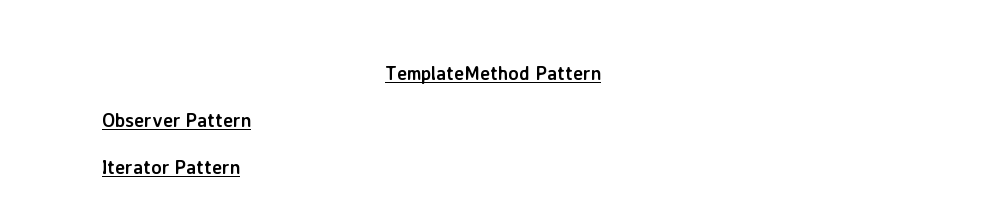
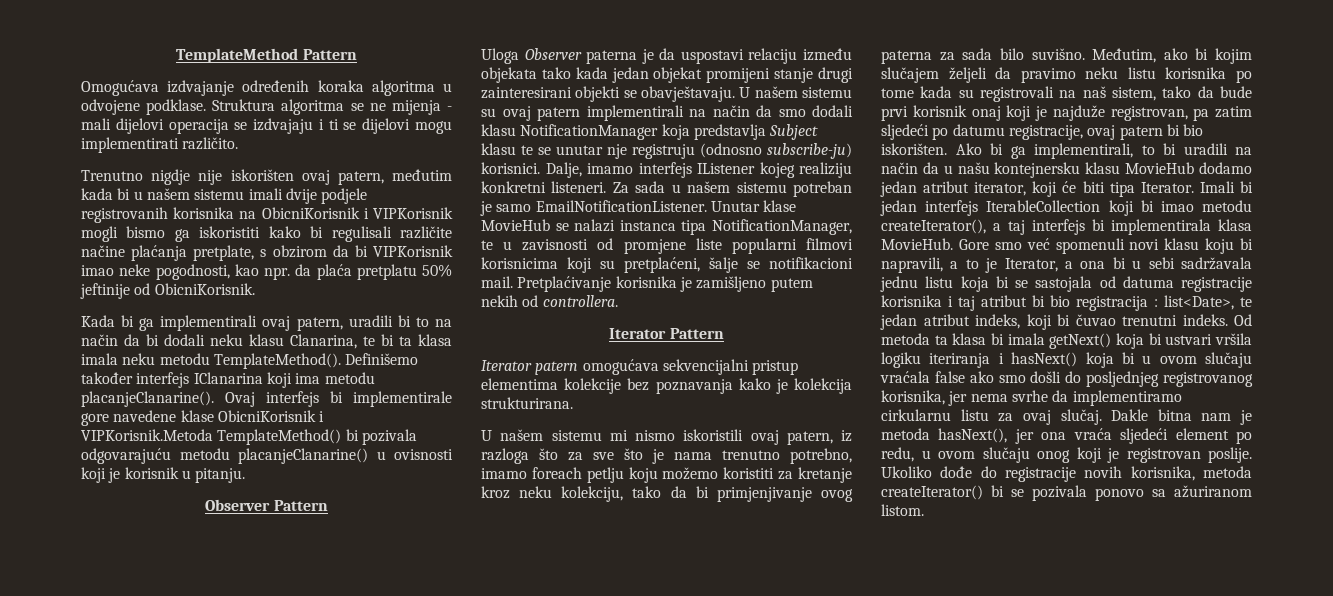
[102,113,252,127] [102,160,241,174] Observer Pattern // Iterator Pattern -> [81,80,452,96] [81,99,453,115] [81,118,452,134] [81,137,239,153] [81,169,453,185] [81,188,368,204] [81,207,453,223] [81,226,452,242] [81,245,453,261] [81,264,452,280] [80,283,255,299] [81,315,452,331] [81,334,452,349] [81,353,419,369] [81,372,375,388] [81,391,452,407] [81,410,325,426] [81,429,417,445] [81,448,453,464] [81,467,246,483] [205,499,328,511] [481,48,852,64] [481,67,853,83] [481,86,852,102] [481,105,853,121] [481,124,819,140] [481,143,852,159] [481,162,852,178] [481,181,852,197] [480,200,797,216] [481,219,852,235] [481,238,853,254] [481,257,853,273] [481,276,813,292] [481,295,618,307] [609,328,724,339] [481,359,799,375] [481,378,852,394] [481,397,573,409] [481,429,852,445] [481,448,852,464] [481,467,852,483] [481,486,853,502] [881,48,1252,64] [881,67,1252,83] [881,86,1252,102] [881,105,1252,121] [881,124,1204,140] [881,143,1252,159] [881,162,1252,178] [880,181,1253,197] [880,200,1252,216] [881,219,1252,235] [881,238,1253,254] [881,257,1252,273] [880,276,1252,292] [881,295,1252,311] [880,314,1252,330] [881,333,1252,349] [881,352,1252,368] [880,371,1253,387] [881,390,1182,406] [881,409,1252,425] [881,428,1252,444] [881,447,1252,463] [881,466,1252,482] [881,485,1252,501] [881,504,924,516] Omogućava izdvajanje određenih koraka algoritma u odvojene podklase. Struktura algoritma se ne mijenja - mali dijelovi operacija se izdvajaju i ti se dijelovi mogu implementirati različito. // Trenutno nigdje nije iskorišten ovaj patern, međutim kada bi u našem sistemu imali dvije podjele registrovanih korisnika na ObicniKorisnik i VIPKorisnik mogli bismo ga iskoristiti kako bi regulisali različite načine plaćanja pretplate, s obzirom da bi VIPKorisnik imao neke pogodnosti, kao npr. da plaća pretplatu 50% jeftinije od ObicniKorisnik. // Kada bi ga implementirali ovaj patern, uradili bi to na način da bi dodali neku klasu Clanarina, te bi ta klasa imala neku metodu TemplateMethod(). Definišemo također interfejs IClanarina koji ima metodu placanjeClanarine(). Ovaj interfejs bi implementirale gore navedene klase ObicniKorisnik i VIPKorisnik.Metoda TemplateMethod() bi pozivala odgovarajuću metodu placanjeClanarine() u ovisnosti koji je korisnik u pitanju. // Observer Pattern // Uloga Observer paterna je da uspostavi relaciju između objekata tako kada jedan objekat promijeni stanje drugi zainteresirani objekti se obavještavaju. U našem sistemu su ovaj patern implementirali na način da smo dodali klasu NotificationManager koja predstavlja Subject klasu te se unutar nje registruju (odnosno subscribe-ju) korisnici. Dalje, imamo interfejs IListener kojeg realiziju konkretni listeneri. Za sada u našem sistemu potreban je samo EmailNotificationListener. Unutar klase MovieHub se nalazi instanca tipa NotificationManager, te u zavisnosti od promjene liste popularni filmovi korisnicima koji su pretplaćeni, šalje se notifikacioni mail. Pretplaćivanje korisnika je zamišljeno putem nekih od controllera. // Iterator Pattern // Iterator patern omogućava sekvencijalni pristup elementima kolekcije bez poznavanja kako je kolekcija strukturirana. // U našem sistemu mi nismo iskoristili ovaj patern, iz razloga što za sve što je nama trenutno potrebno, imamo foreach petlju koju možemo koristiti za kretanje kroz neku kolekciju, tako da bi primjenjivanje ovog paterna za sada bilo suvišno. Međutim, ako bi kojim slučajem željeli da pravimo neku listu korisnika po tome kada su registrovali na naš sistem, tako da bude prvi korisnik onaj koji je najduže registrovan, pa zatim sljedeći po datumu registracije, ovaj patern bi bio iskorišten. Ako bi ga implementirali, to bi uradili na način da u našu kontejnersku klasu MovieHub dodamo jedan atribut iterator, koji će biti tipa Iterator. Imali bi jedan interfejs IterableCollection koji bi imao metodu createIterator(), a taj interfejs bi implementirala klasa MovieHub. Gore smo već spomenuli novi klasu koju bi napravili, a to je Iterator, a ona bi u sebi sadržavala jednu listu koja bi se sastojala od datuma registracije korisnika i taj atribut bi bio registracija : list<Date>, te jedan atribut indeks, koji bi čuvao trenutni indeks. Od metoda ta klasa bi imala getNext() koja bi ustvari vršila logiku iteriranja i hasNext() koja bi u ovom slučaju vraćala false ako smo došli do posljednjeg registrovanog korisnika, jer nema svrhe da implementiramo cirkularnu listu za ovaj slučaj. Dakle bitna nam je metoda hasNext(), jer ona vraća sljedeći element po redu, u ovom slučaju onog koji je registrovan poslije. Ukoliko dođe do registracije novih korisnika, metoda createIterator() bi se pozivala ponovo sa ažuriranom listom.

